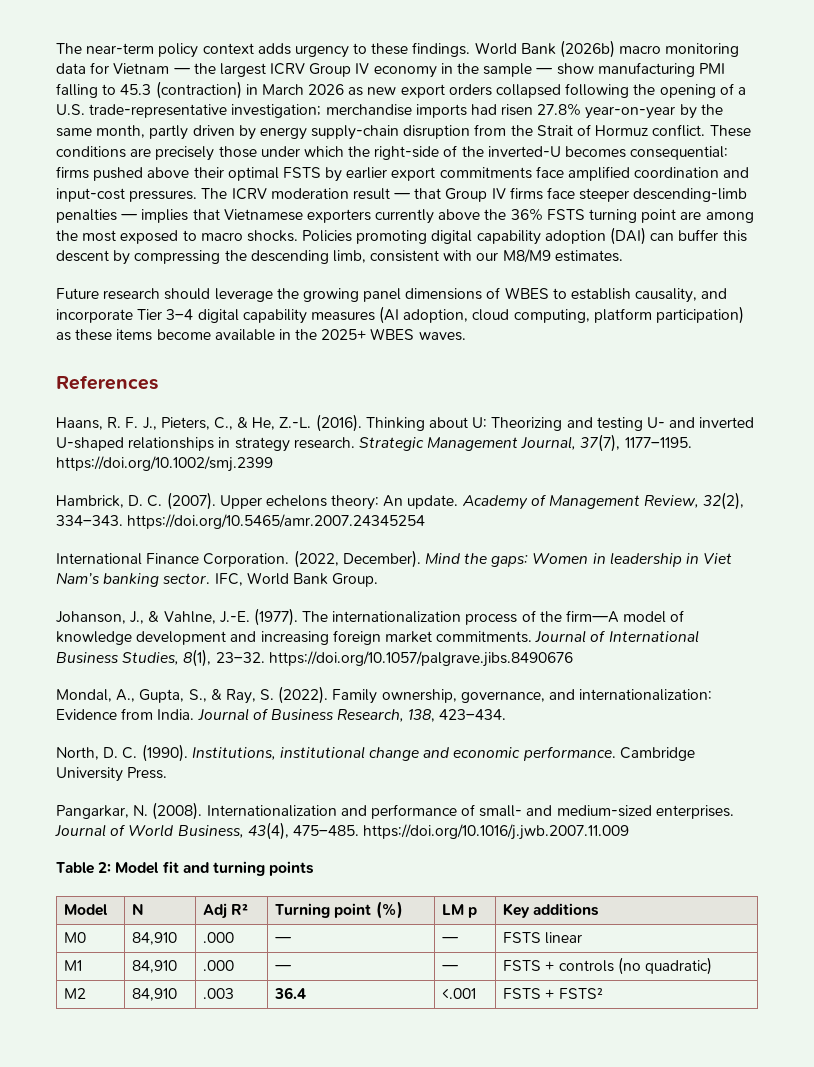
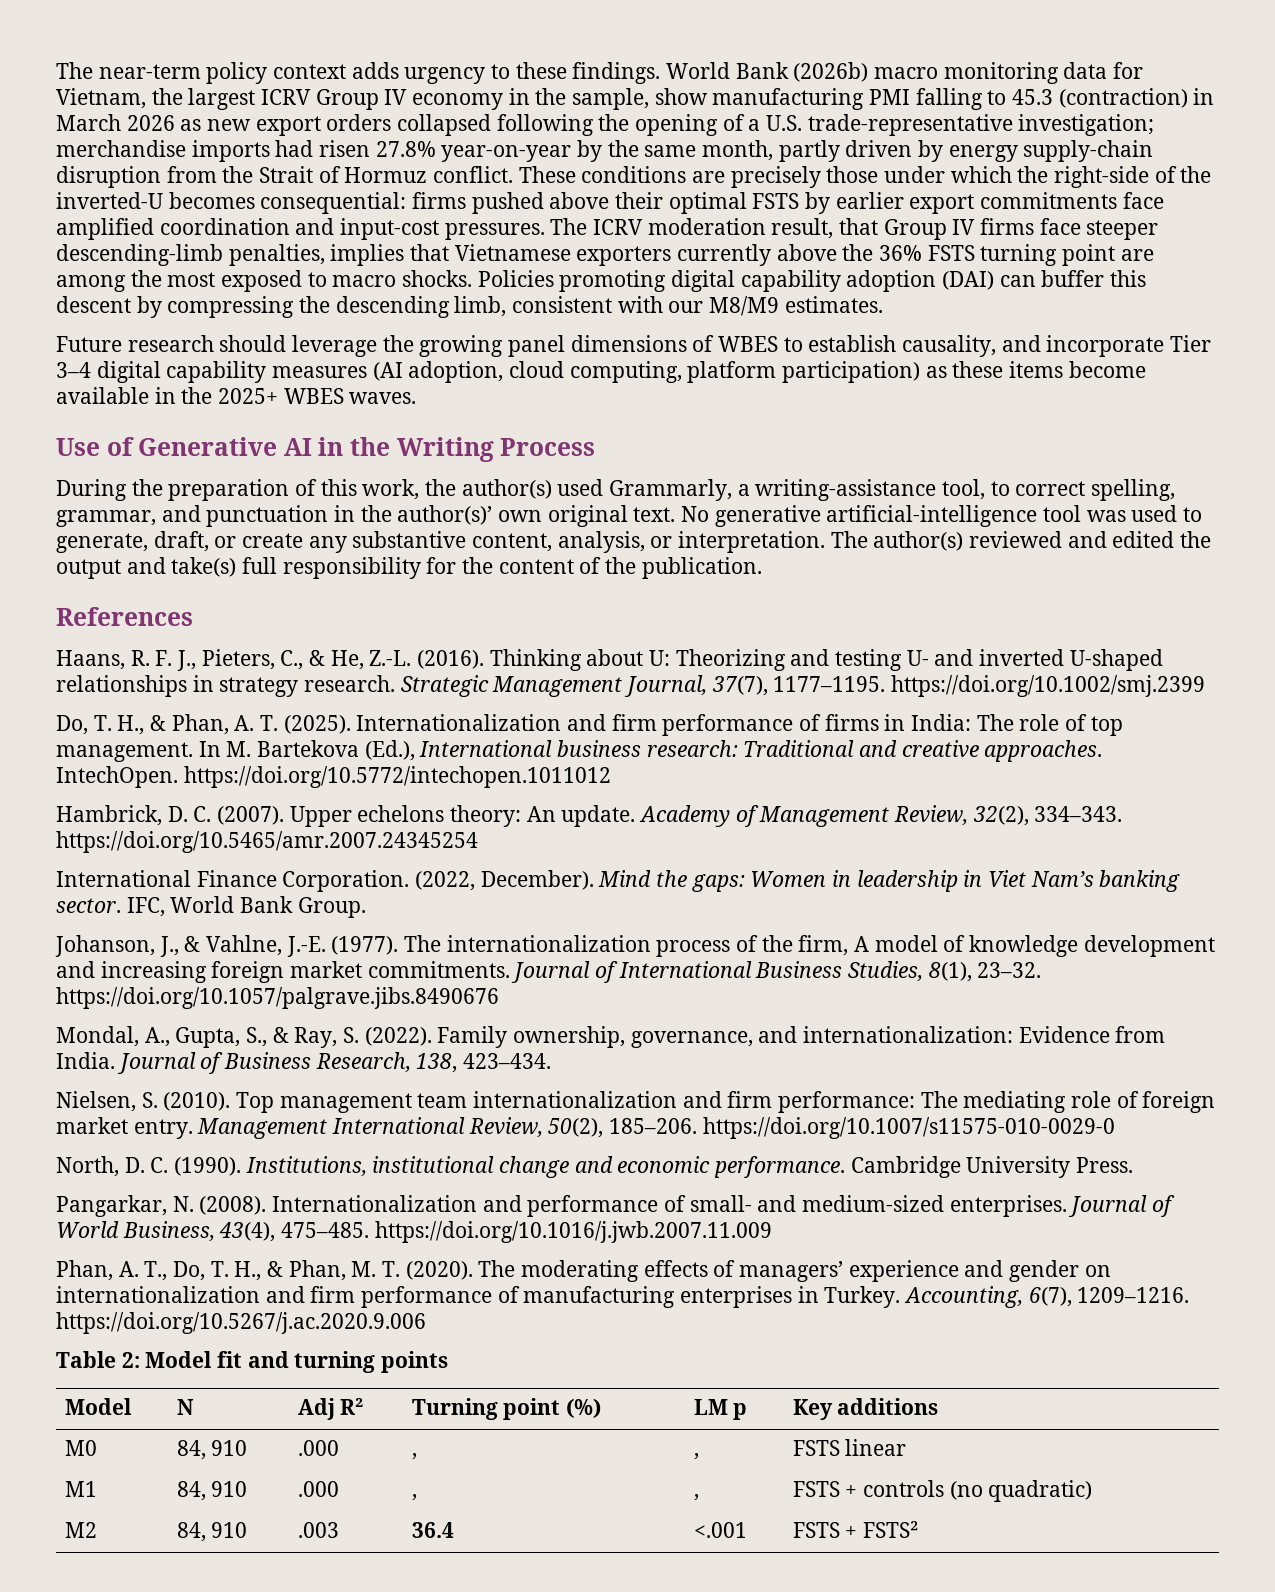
[113,63,190,74] Vietnam — -> [56,88,146,109] Vietnam,
[483,63,553,77] sample — -> [572,88,650,110] sample,
[352,188,411,200] result — -> [771,218,834,239] result,
[56,209,138,223] penalties — -> [228,244,325,266] penalties,
(466, 336) none -> [56,437,596,462] [56,479,1176,501] [56,505,1203,527] [56,531,1212,553] [56,557,762,579] // Use of Generative AI in the Writing Process // During the preparation of this work, the author(s) used Grammarly, a writing-assistance tool, to correct spelling, grammar, and punctuation in the author(s)’ own original text. No generative artificial-intelligence tool was used to generate, draft, or create any substantive content, analysis, or interpretation. The author(s) reviewed and edited the output and take(s) full responsibility for the content of the publication.
(273, 464) none -> [56,714,1123,736] [56,740,1103,762] [56,766,611,788] // Do, T. H., & Phan, A. T. (2025). Internationalization and firm performance of firms in India: The role of top management. In M. Bartekova (Ed.), International business research: Traditional and creative approaches. IntechOpen. https://doi.org/10.5772/intechopen.1011012
[566,610,620,623] firm—A -> [798,935,870,956] firm, A
(507, 714) none -> [56,1091,1216,1113] [56,1117,1115,1139] // Nielsen, S. (2010). Top management team internationalization and firm performance: The mediating role of foreign market entry. Management International Review, 50(2), 185–206. https://doi.org/10.1007/s11575-010-0029-0
(630, 832) none -> [56,1260,1111,1282] [56,1286,1190,1308] [56,1312,426,1334] // Phan, A. T., Do, T. H., & Phan, M. T. (2020). The moderating effects of managers’ experience and gender on internationalization and firm performance of manufacturing enterprises in Turkey. Accounting, 6(7), 1209–1216. https://doi.org/10.5267/j.ac.2020.9.006
[132,932,178,945] [203,932,235,943] [275,937,292,943] [442,937,459,943] 84,910 | .000 | — | — -> [176,1440,248,1460] [297,1440,339,1456] [411,1453,417,1460] [693,1453,699,1460] 84, 910 | .000 | , | ,
[132,960,178,973] [203,960,235,971] [275,965,292,971] [442,965,459,971] 84,910 | .000 | — | — -> [176,1481,248,1501] [297,1481,339,1497] [411,1494,417,1501] [693,1494,699,1501] 84, 910 | .000 | , | ,
[132,988,178,1001] 84,910 -> [176,1522,248,1542] 84, 910

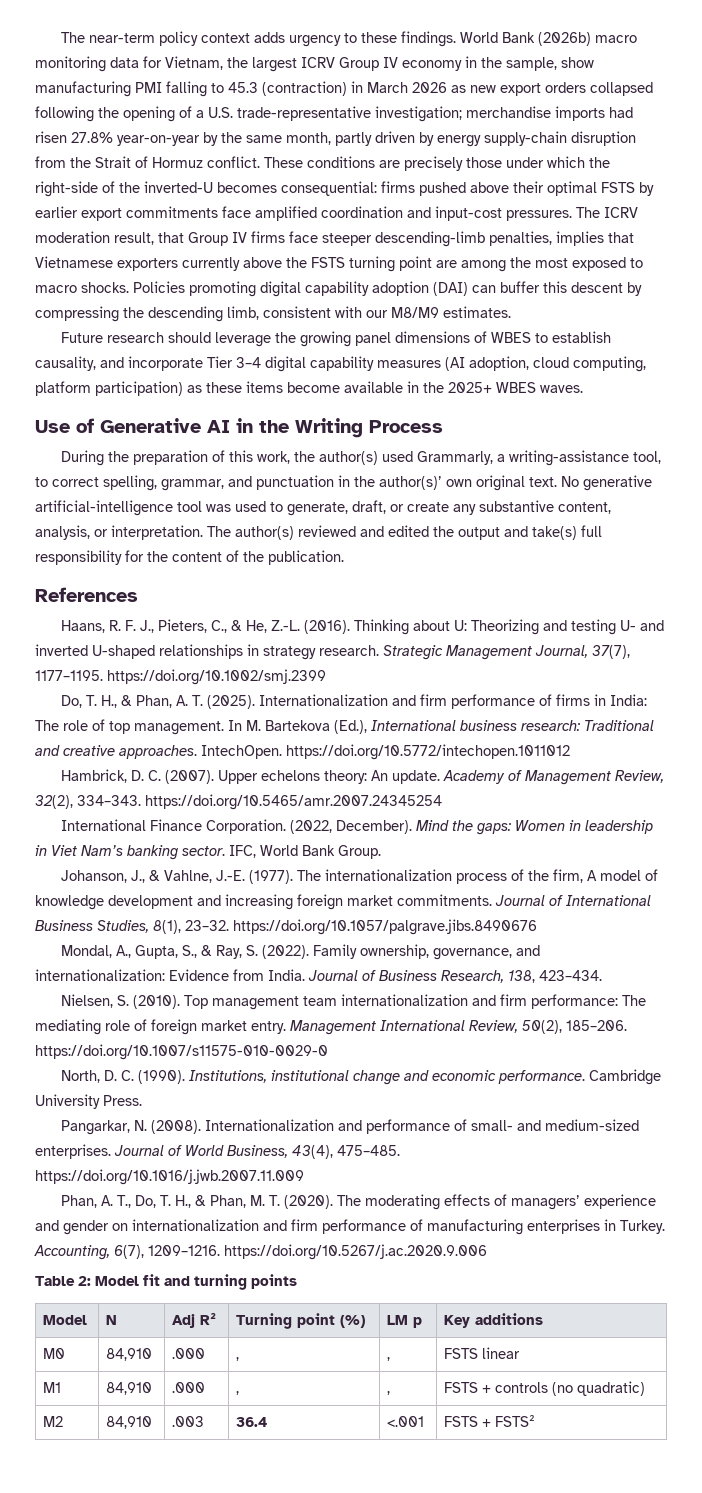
[879,245,923,261] 36% -> (307, 262) none
[176,1440,248,1460] 84, 910 -> [106,1348,153,1361] 84,910
[176,1481,248,1501] 84, 910 -> [106,1382,153,1395] 84,910
[176,1522,248,1542] 84, 910 -> [106,1416,153,1429] 84,910

